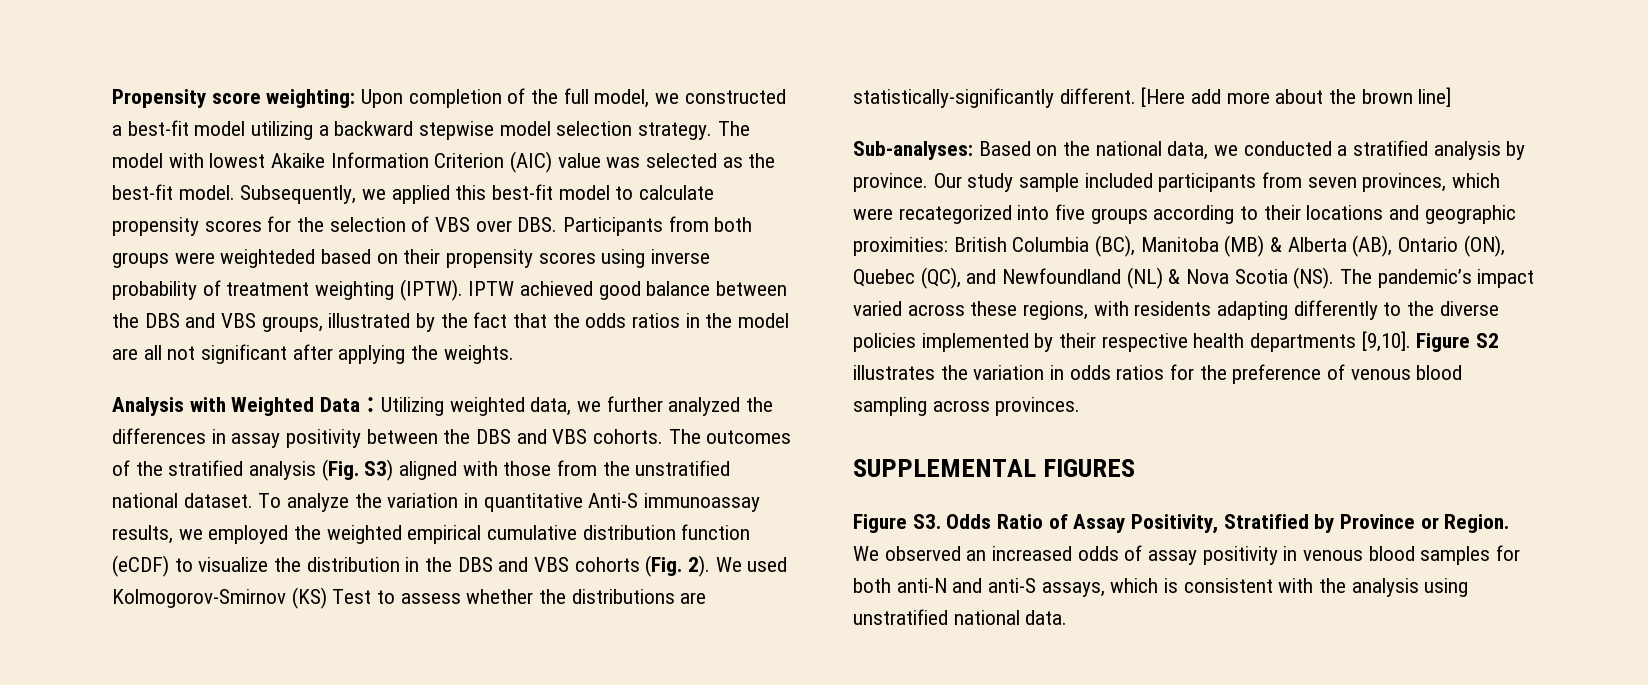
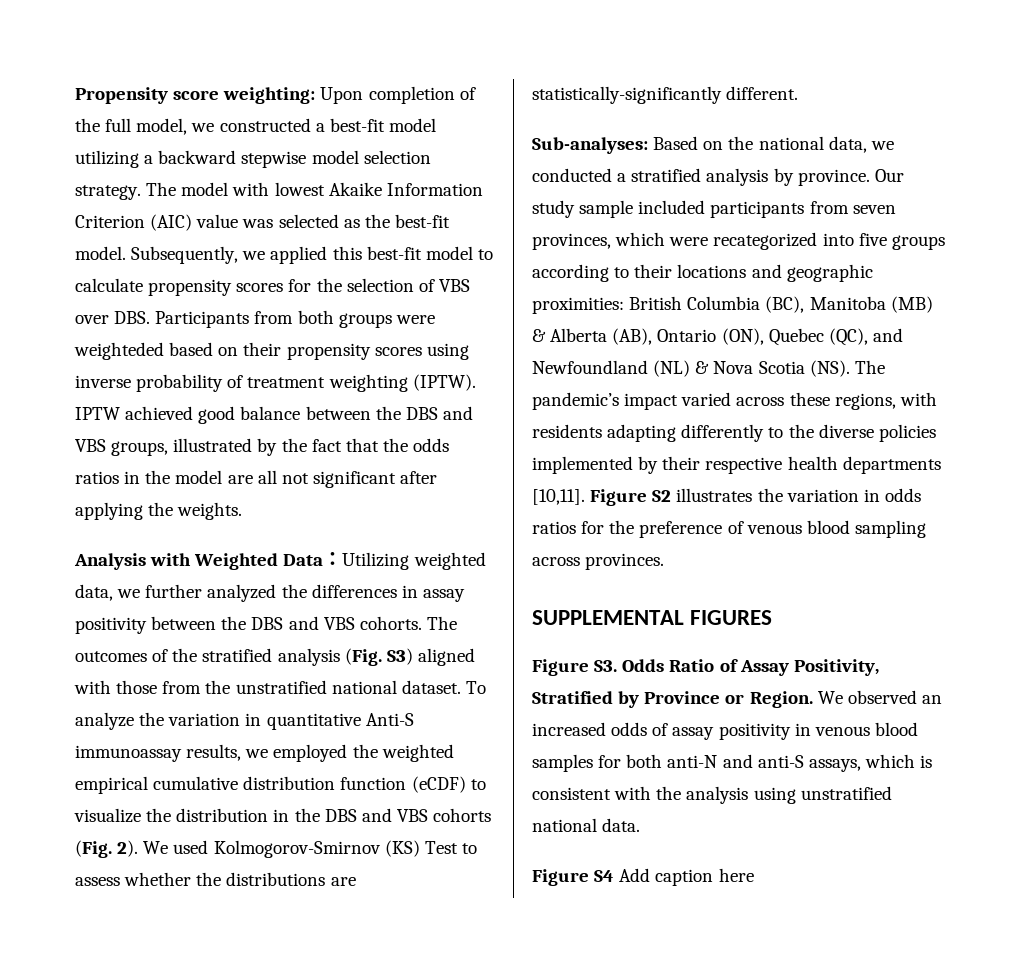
[1141,87,1452,107] [Here add more about the brown line] -> (799, 93) none
[1361,331,1411,352] [9,10]. -> [532,489,585,505] [10,11].
(1068, 617) none -> [532,868,754,886] // Figure S4 Add caption here

